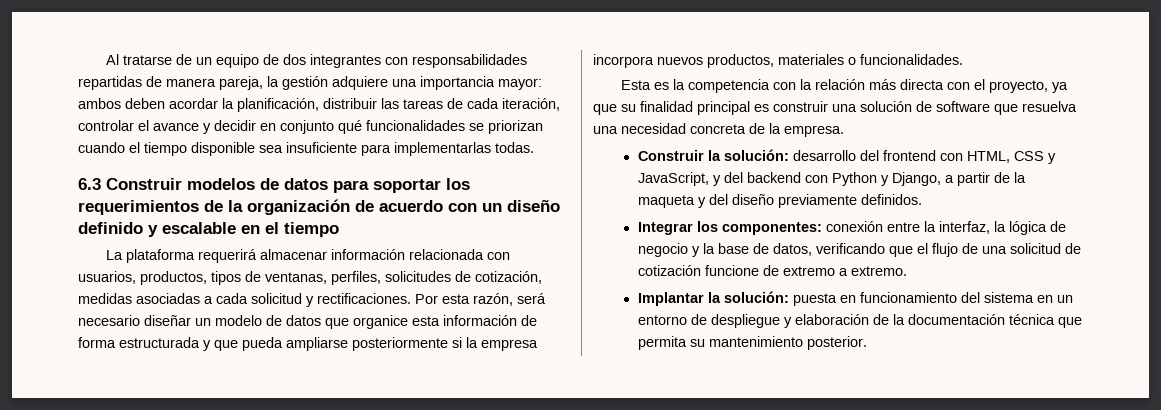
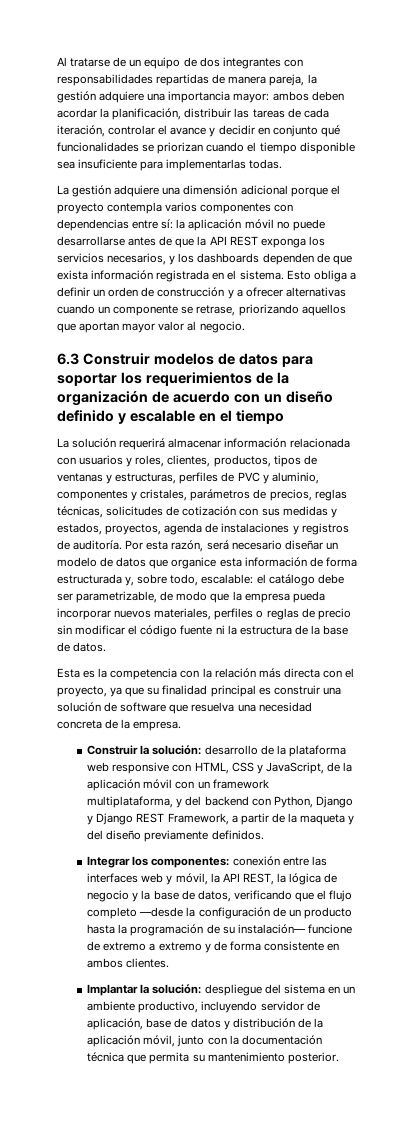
(534, 147) none -> [57,185,340,197] [57,202,294,214] [57,219,325,231] [57,236,325,248] [57,253,352,265] [57,270,356,282] [57,287,346,299] [57,304,346,316] [57,321,245,333] // La gestión adquiere una dimensión adicional porque el proyecto contempla varios componentes con dependencias entre sí: la aplicación móvil no puede desarrollarse antes de que la API REST exponga los servicios necesarios, y los dashboards dependen de que exista información registrada en el sistema. Esto obliga a definir un orden de construcción y a ofrecer alternativas cuando un componente se retrase, priorizando aquellos que aportan mayor valor al negocio.
[125,249,195,263] plataforma -> [72,438,117,448] solución
[78,271,542,285] [78,293,411,307] usuarios, productos, tipos de ventanas, perfiles, solicitudes de cotización, medidas asociadas a cada solicitud y rectificaciones. -> [79,455,317,467] [57,472,319,484] [57,489,347,501] [57,506,337,518] [57,523,349,535] [57,540,123,550] usuarios y roles, clientes, productos, tipos de ventanas y estructuras, perfiles de PVC y aluminio, componentes y cristales, parámetros de precios, reglas técnicas, solicitudes de cotización con sus medidas y estados, proyectos, agenda de instalaciones y registros de auditoría.
[203,337,538,351] [593,54,963,68] y que pueda ampliarse posteriormente si la empresa incorpora nuevos productos, materiales o funcionalidades. -> [125,574,344,586] [57,591,325,603] [57,608,351,620] [57,625,349,637] [57,642,107,652] y, sobre todo, escalable: el catálogo debe ser parametrizable, de modo que la empresa pueda incorporar nuevos materiales, perfiles o reglas de precio sin modificar el código fuente ni la estructura de la base de datos.
[859,150,936,161] del frontend -> [260,745,346,757] [87,762,170,774] de la plataforma web responsive
[712,172,941,186] y del backend con Python y Django, -> [326,762,353,772] [87,779,269,791] [87,796,353,808] [87,813,229,825] de la aplicación móvil con un framework multiplataforma, y del backend con Python, Django y Django REST Framework,
[923,221,990,234] la interfaz, -> [311,856,327,866] [87,873,274,885] las interfaces web y móvil, la API REST,
[961,243,1081,254] [637,265,907,276] de una solicitud de cotización funcione de extremo a extremo. -> [87,907,352,919] [87,924,352,936] [87,941,340,953] [87,958,170,968] completo —desde la configuración de un producto hasta la programación de su instalación— funcione de extremo a extremo y de forma consistente en ambos clientes.
[792,292,957,306] puesta en funcionamiento -> [204,984,262,996] despliegue
[637,314,889,328] entorno de despliegue y elaboración de -> [87,1001,320,1013] [87,1018,323,1030] [87,1035,227,1047] ambiente productivo, incluyendo servidor de aplicación, base de datos y distribución de la aplicación móvil, junto con

